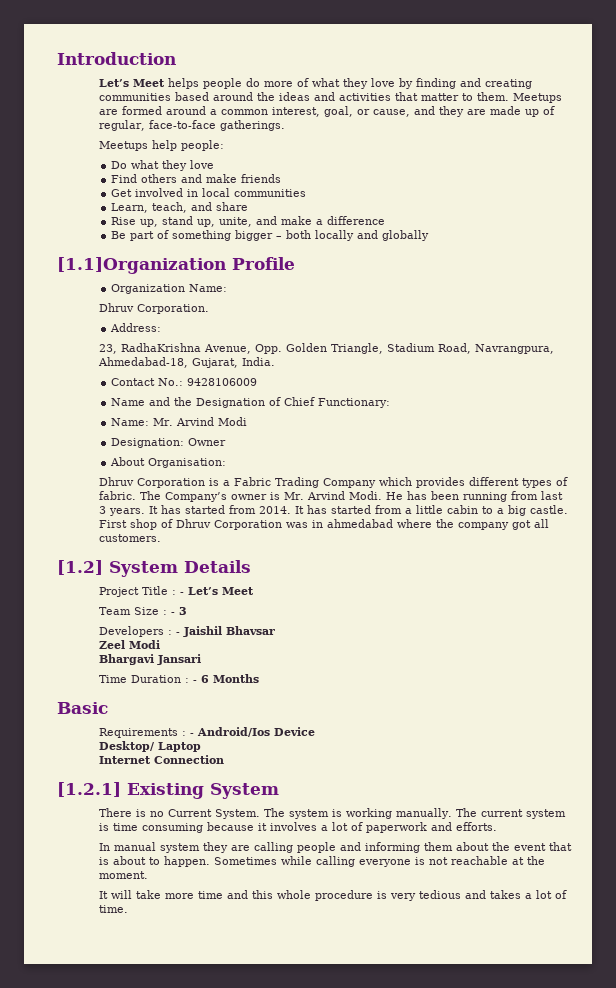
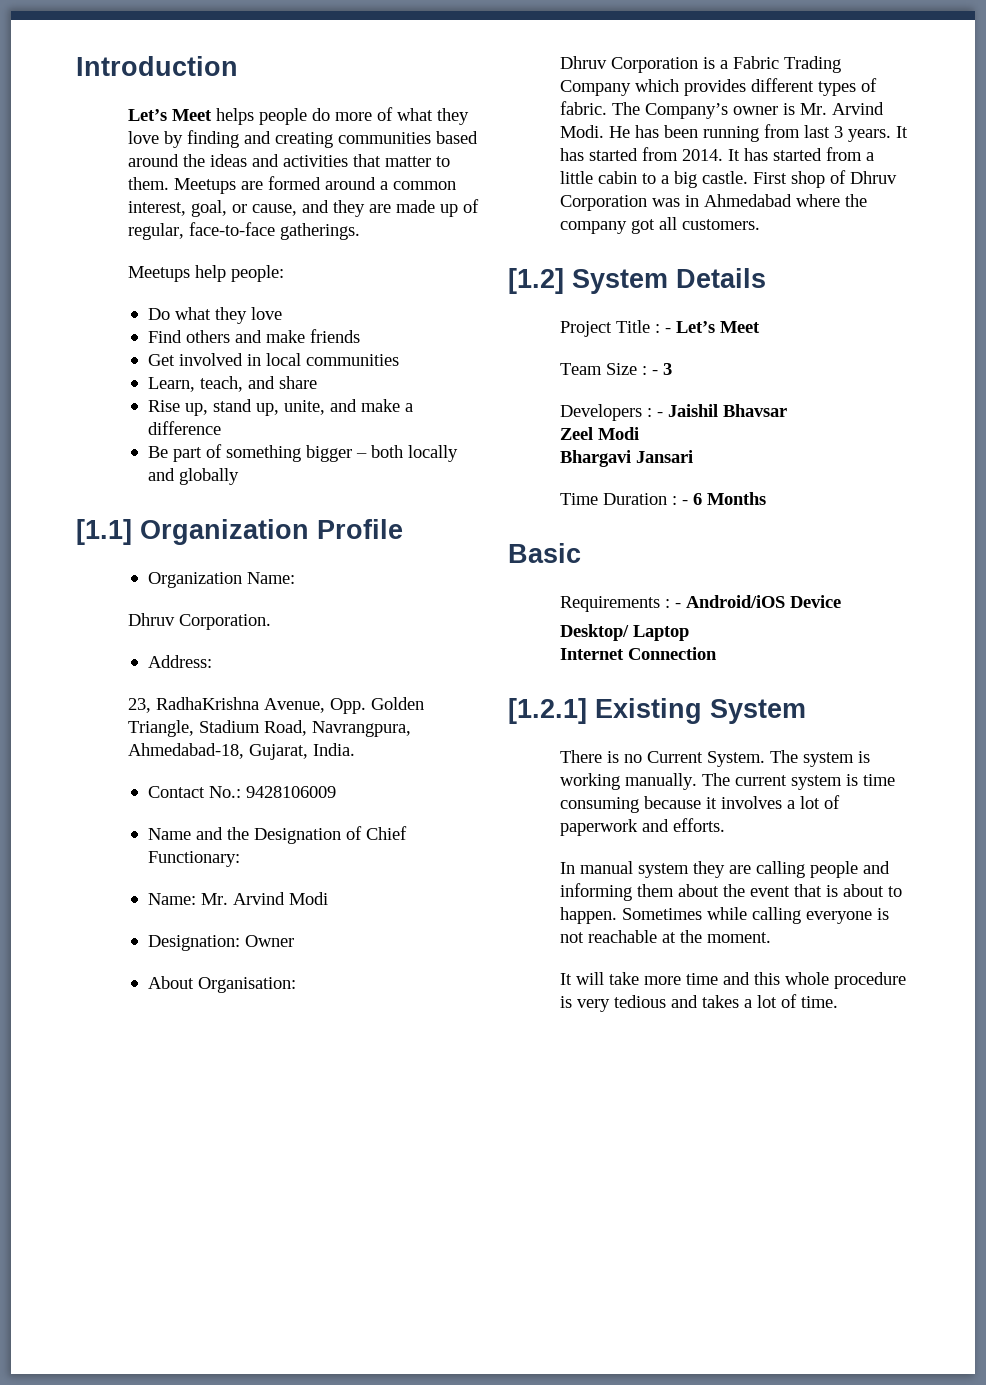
[57,257,226,274] [1.1]Organization -> [76,519,309,545] [1.1] Organization
[327,519,394,528] ahmedabad -> [703,194,792,207] Ahmedabad
[197,727,271,737] Android/Ios -> [685,595,785,608] Android/iOS

